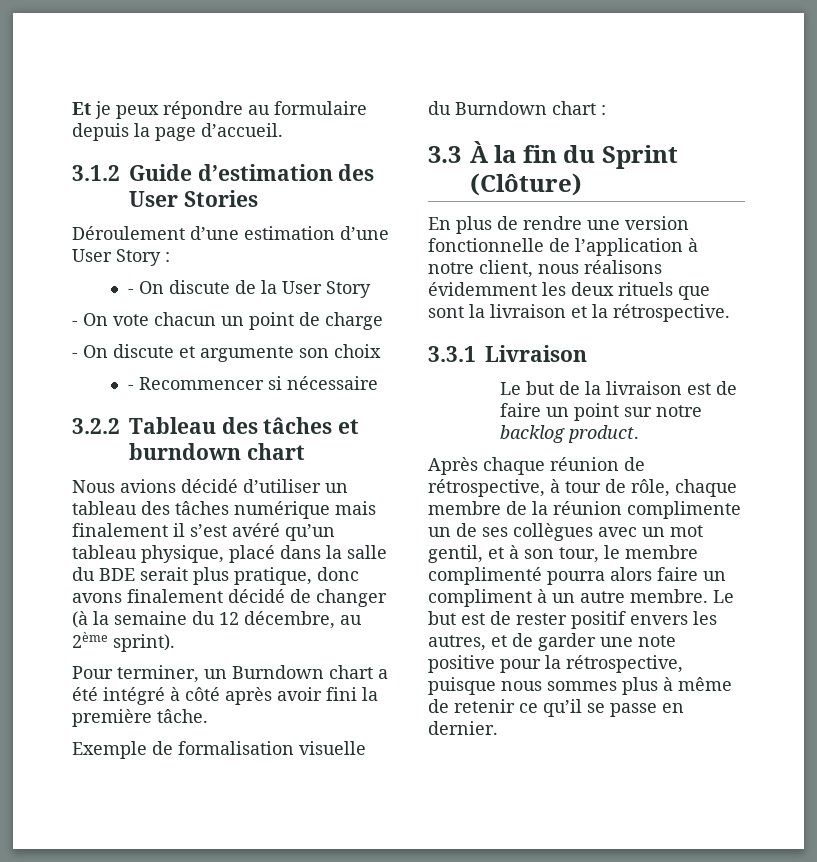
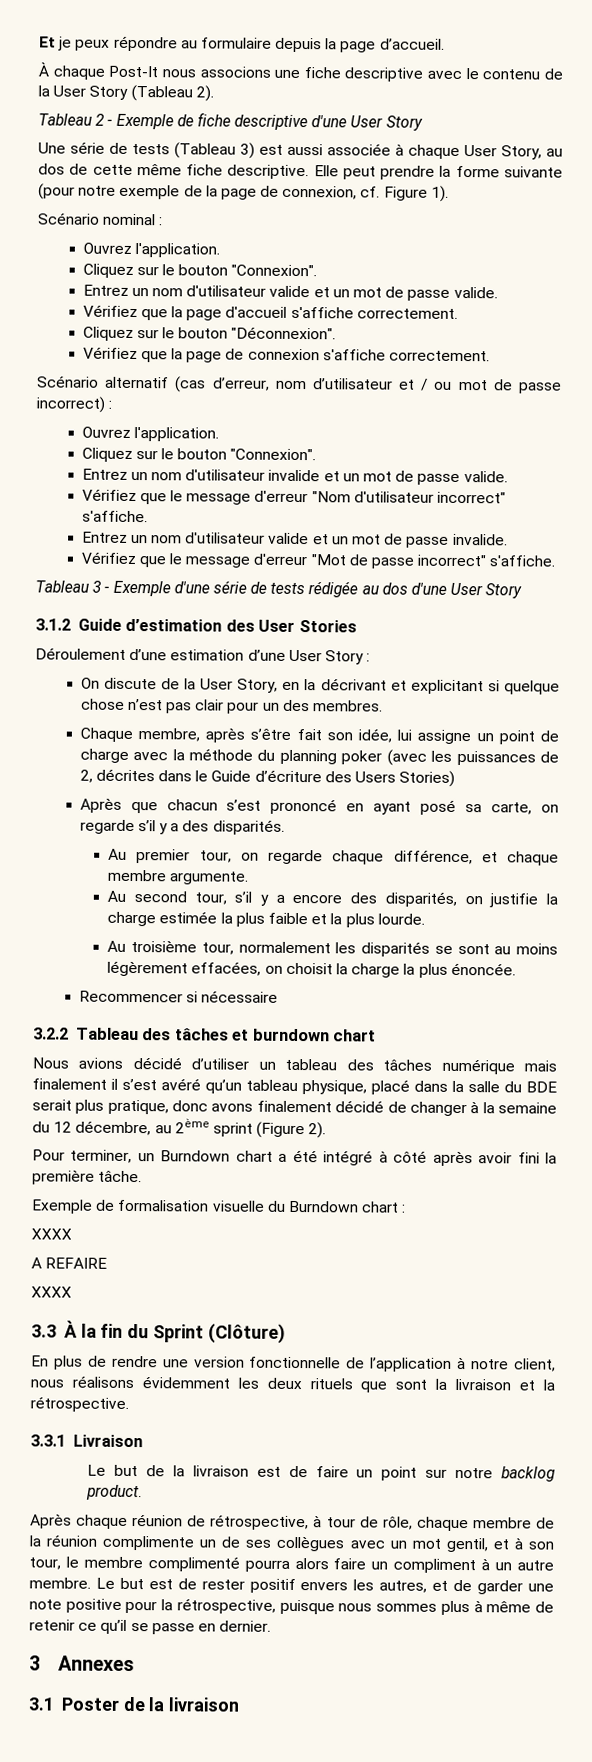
(283, 130) none -> [38,62,563,82] [38,84,214,102] [38,112,423,131] [38,141,563,160] [38,163,563,180] [38,183,449,202] [38,212,164,226] [82,242,220,258] [82,263,318,278] [82,284,498,301] [82,304,458,321] [82,326,337,341] [82,346,490,363] [37,375,562,394] [36,396,113,413] [81,426,219,442] [81,447,317,462] [81,468,508,485] [81,488,506,505] [81,510,148,523] [81,531,508,548] [80,551,556,569] [35,580,523,599] // À chaque Post-It nous associons une fiche descriptive avec le contenu de la User Story (Tableau 2). // Tableau 2 - Exemple de fiche descriptive d'une User Story // Une série de tests (Tableau 3) est aussi associée à chaque User Story, au dos de cette même fiche descriptive. Elle peut prendre la forme suivante (pour notre exemple de la page de connexion, cf. Figure 1). // Scénario nominal : // Ouvrez l'application. // Cliquez sur le bouton "Connexion". // Entrez un nom d'utilisateur valide et un mot de passe valide. // Vérifiez que la page d'accueil s'affiche correctement. // Cliquez sur le bouton "Déconnexion". // Vérifiez que la page de connexion s'affiche correctement. // Scénario alternatif (cas d’erreur, nom d’utilisateur et / ou mot de passe incorrect) : // Ouvrez l'application. // Cliquez sur le bouton "Connexion". // Entrez un nom d'utilisateur invalide et un mot de passe valide. // Vérifiez que le message d'erreur "Nom d'utilisateur incorrect" s'affiche. // Entrez un nom d'utilisateur valide et un mot de passe invalide. // Vérifiez que le message d'erreur "Mot de passe incorrect" s'affiche. // Tableau 3 - Exemple d'une série de tests rédigée au dos d'une User Story
[127,289,134,294] - -> (371, 657) none
[325,281,371,298] [72,312,383,330] [72,344,381,362] [127,385,134,390] Story // - On vote chacun un point de charge // - On discute et argumente son choix // - -> [237,678,560,695] [80,698,383,714] [79,727,559,745] [79,748,559,766] [79,768,456,787] [79,797,560,815] [79,819,285,835] [108,848,559,866] [107,869,250,885] [107,890,559,908] [107,911,425,928] [107,939,559,957] [107,960,516,978] Story, en la décrivant et explicitant si quelque chose n’est pas clair pour un des membres. // Chaque membre, après s’être fait son idée, lui assigne un point de charge avec la méthode du planning poker (avec les puissances de 2, décrites dans le Guide d’écriture des Users Stories) // Après que chacun s’est prononcé en ayant posé sa carte, on regarde s’il y a des disparités. // Au premier tour, on regarde chaque différence, et chaque membre argumente. // Au second tour, s’il y a encore des disparités, on justifie la charge estimée la plus faible et la plus lourde. // Au troisième tour, normalement les disparités se sont au moins légèrement effacées, on choisit la charge la plus énoncée. //
[72,611,88,628] (à -> [470,1101,480,1114] à
[113,634,175,652] sprint). -> [212,1121,327,1139] sprint (Figure 2).
(606, 110) none -> [31,1228,72,1240] [31,1257,108,1269] [31,1286,72,1298] // XXXX // A REFAIRE // XXXX
(498, 728) none -> [29,1655,135,1672] [28,1696,241,1712] // 3 Annexes // 3.1 Poster de la livraison

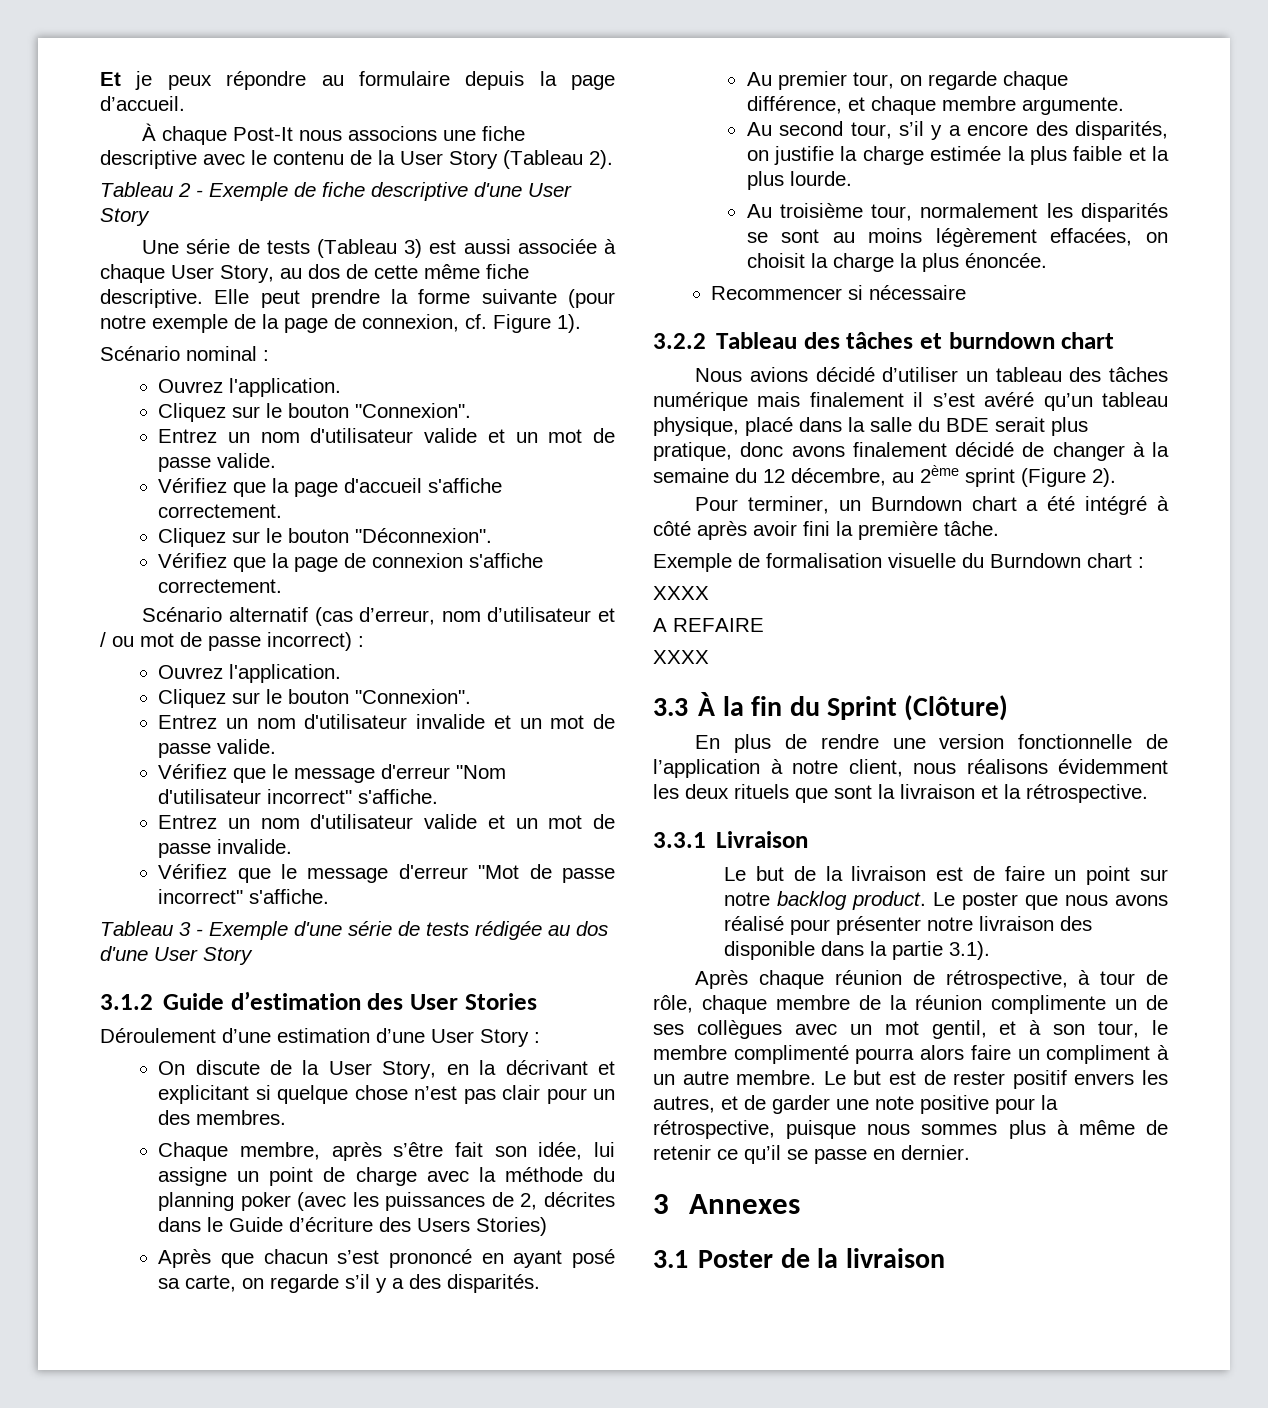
(143, 1492) none -> [933,892,1168,910] [724,916,1093,935] [724,941,991,960] Le poster que nous avons réalisé pour présenter notre livraison des disponible dans la partie 3.1).

